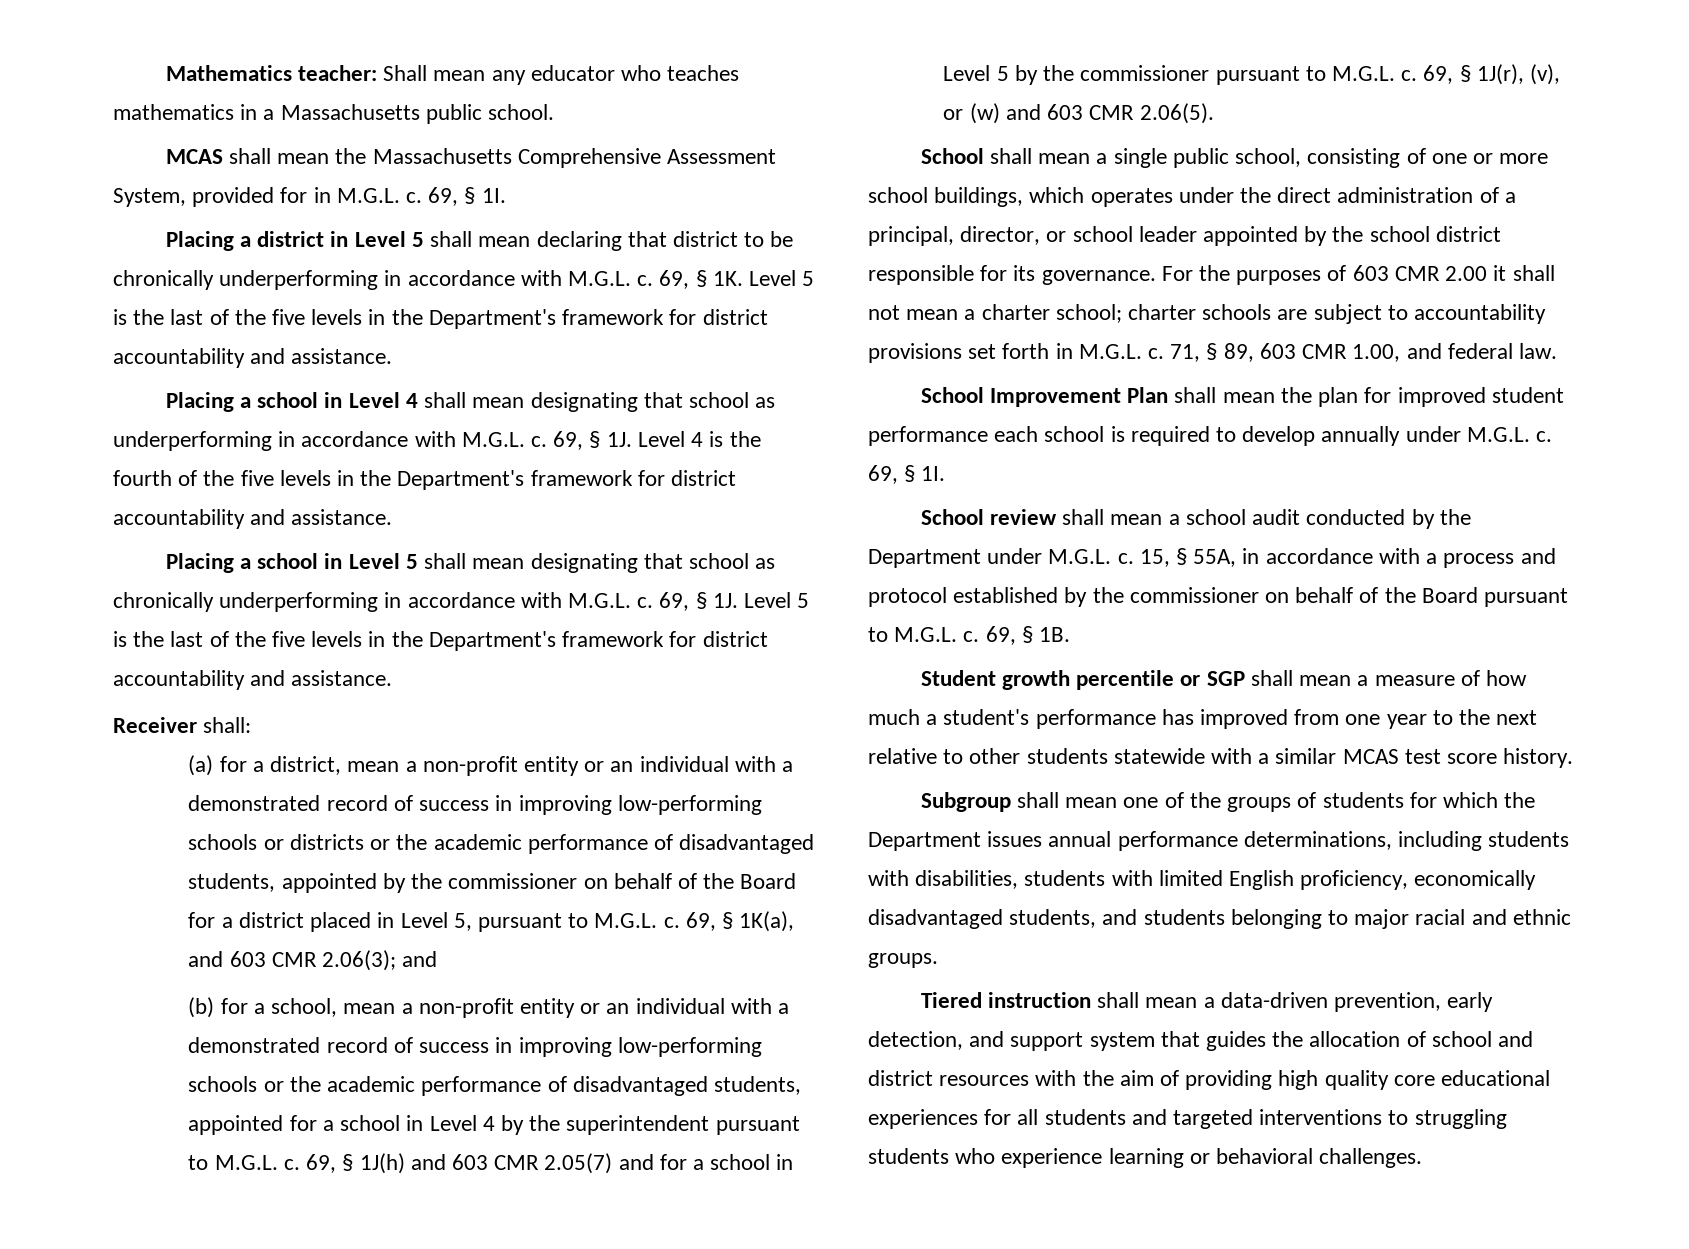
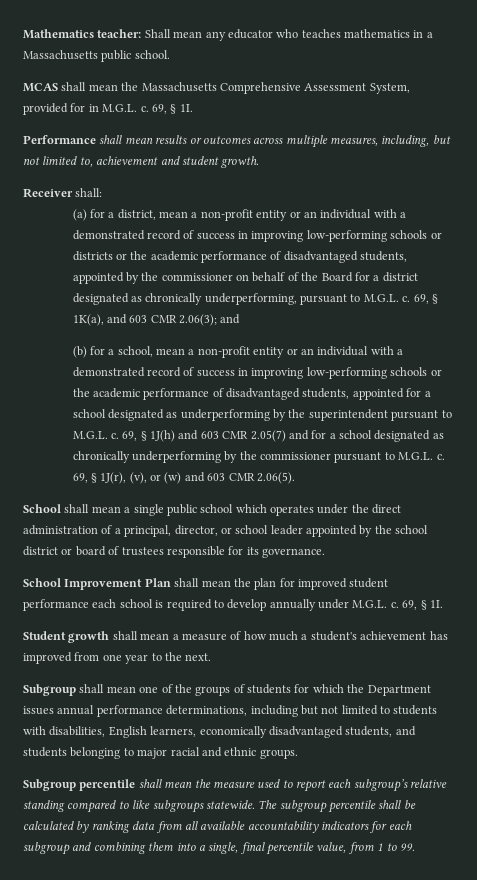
[165,231,794,251] [113,270,815,290] [113,309,768,329] [113,348,393,368] [165,392,776,412] [113,431,761,451] [113,470,737,490] [113,509,393,529] [165,553,776,573] [113,592,810,612] [113,631,768,651] [113,670,393,690] Placing a district in Level 5 shall mean declaring that district to be chronically underperforming in accordance with M.G.L. c. 69, § 1K. Level 5 is the last of the five levels in the Department's framework for district accountability and assistance. // Placing a school in Level 4 shall mean designating that school as underperforming in accordance with M.G.L. c. 69, § 1J. Level 4 is the fourth of the five levels in the Department's framework for district accountability and assistance. // Placing a school in Level 5 shall mean designating that school as chronically underperforming in accordance with M.G.L. c. 69, § 1J. Level 5 is the last of the five levels in the Department's framework for district accountability and assistance. -> [23,135,451,148] [23,156,260,168] Performance shall mean results or outcomes across multiple measures, including, but not limited to, achievement and student growth.
[310,912,472,932] placed in Level 5, -> [72,293,297,305] designated as chronically underperforming,
[406,1115,495,1131] in Level 4 -> [107,409,270,421] designated as underperforming
[776,1154,794,1170] [943,65,1009,81] in Level 5 -> [374,430,444,442] [72,451,221,463] designated as chronically underperforming
[1235,148,1549,168] [868,187,1024,207] school, consisting of one or more school buildings, -> [200,504,234,513] school
(1501, 234) none -> [61,546,164,556] or board of trustees
[1161,265,1555,285] [868,304,1547,324] [868,343,1557,363] For the purposes of 603 CMR 2.00 it shall not mean a charter school; charter schools are subject to accountability provisions set forth in M.G.L. c. 71, § 89, 603 CMR 1.00, and federal law. -> (325, 553) none
[920,509,1471,529] [868,548,1556,568] [868,587,1569,607] [868,626,1071,645] // School review shall mean a school audit conducted by the Department under M.G.L. c. 15, § 55A, in accordance with a process and protocol established by the commissioner on behalf of the Board pursuant to M.G.L. c. 69, § 1B. -> (443, 604) none
[1076,670,1245,690] percentile or SGP -> (110, 637) none
[1035,709,1156,729] performance -> [360,631,427,640] achievement
[1496,710,1538,725] [868,748,1574,768] next relative to other students statewide with a similar MCAS test score history. -> [185,653,212,661] next.
[1488,831,1570,847] [868,870,1409,890] students with disabilities, students with limited English proficiency, -> [300,705,438,715] [23,726,197,738] but not limited to students with disabilities, English learners,
[920,992,1494,1012] [868,1031,1534,1051] [868,1070,1551,1090] [868,1109,1507,1129] [868,1148,1423,1168] Tiered instruction shall mean a data-driven prevention, early detection, and support system that guides the allocation of school and district resources with the aim of providing high quality core educational experiences for all students and targeted interventions to struggling students who experience learning or behavioral challenges. -> [23,779,448,792] [23,800,416,813] [23,821,412,833] [23,842,415,855] Subgroup percentile shall mean the measure used to report each subgroup’s relative standing compared to like subgroups statewide. The subgroup percentile shall be calculated by ranking data from all available accountability indicators for each subgroup and combining them into a single, final percentile value, from 1 to 99.

